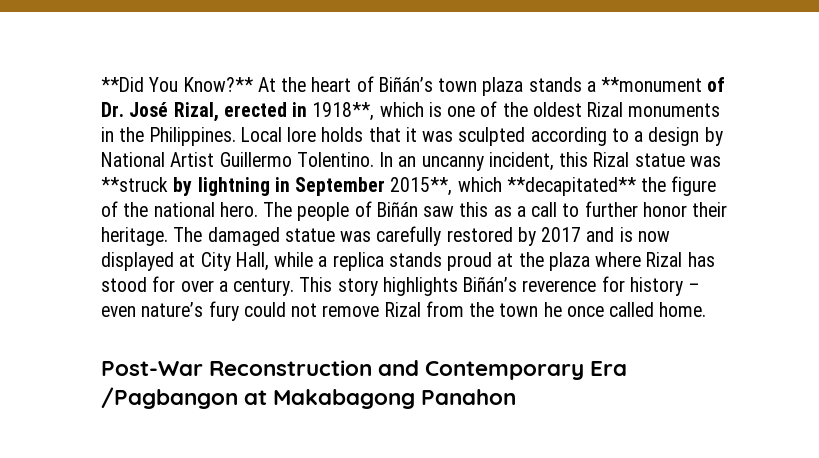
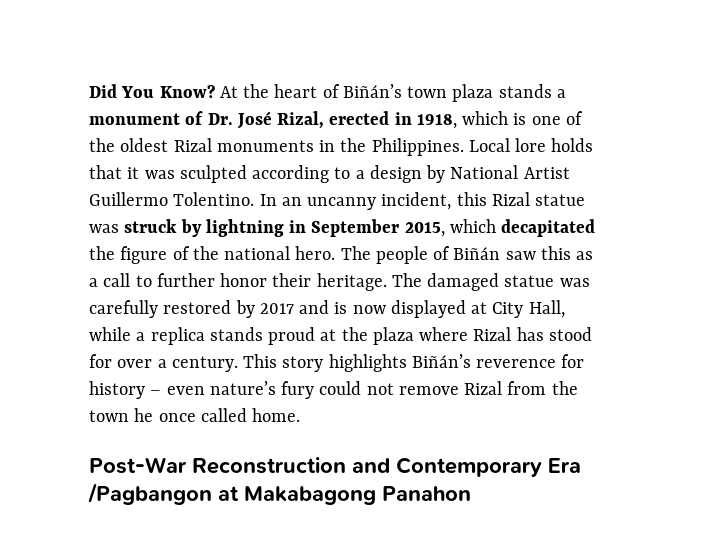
[101,77,253,92] **Did You Know?** -> [89,84,215,98] Did You Know?
[601,77,703,92] **monument -> [89,113,180,125] monument
[312,102,375,121] 1918**, -> [416,114,457,129] 1918,
[101,177,168,192] **struck -> [124,219,178,233] struck
[390,177,636,196] 2015**, which **decapitated** -> [404,219,596,237] 2015, which decapitated

